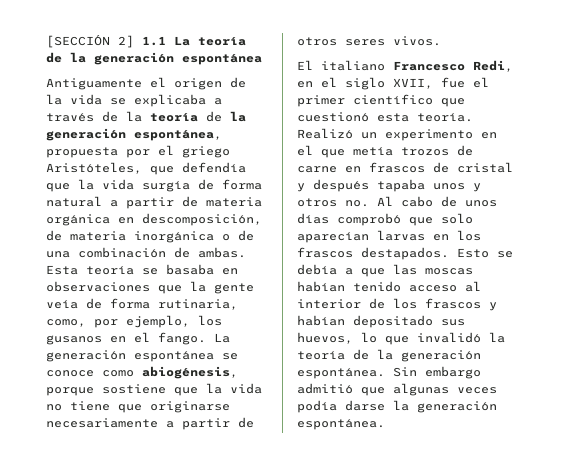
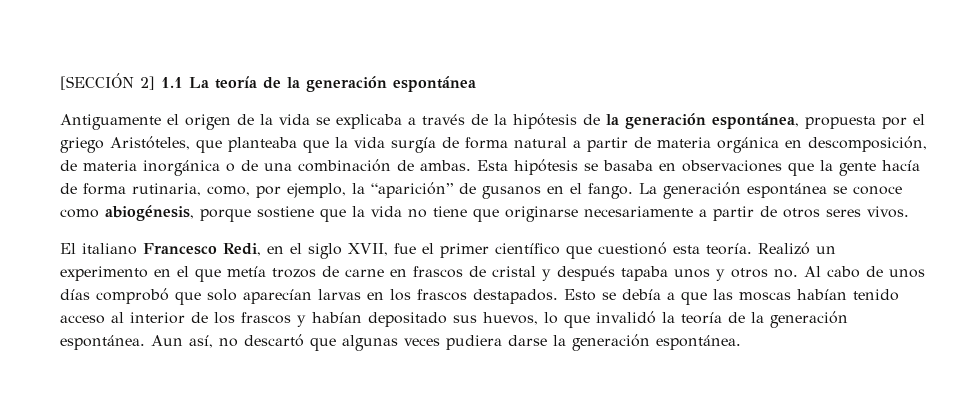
[150,113,198,122] teoría -> [513,113,577,129] hipótesis
[182,162,246,173] defendía -> [228,137,297,152] planteaba
[86,266,134,275] teoría -> [514,159,578,175] hipótesis
[46,300,78,309] veía -> [882,160,920,171] hacía
[198,315,222,326] los -> [352,182,476,198] la “aparición” de
[393,366,481,379] [297,383,353,394] Sin embargo admitió -> [151,334,304,348] Aun así, no descartó
[297,400,337,413] podía -> [446,335,502,350] pudiera

